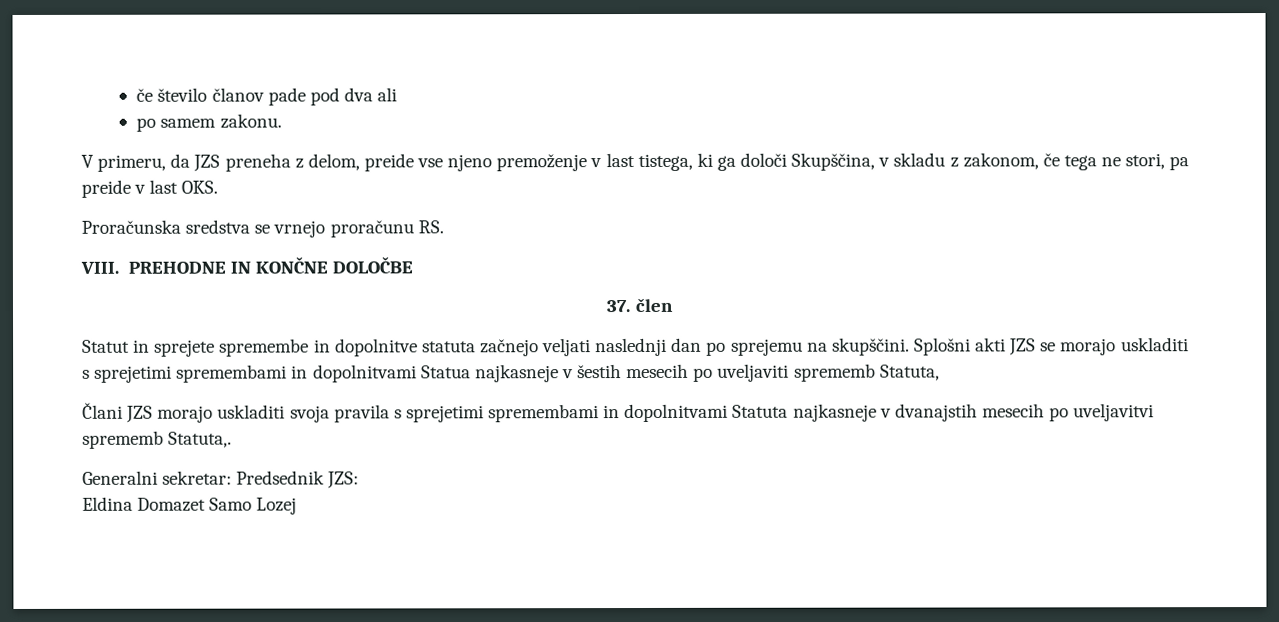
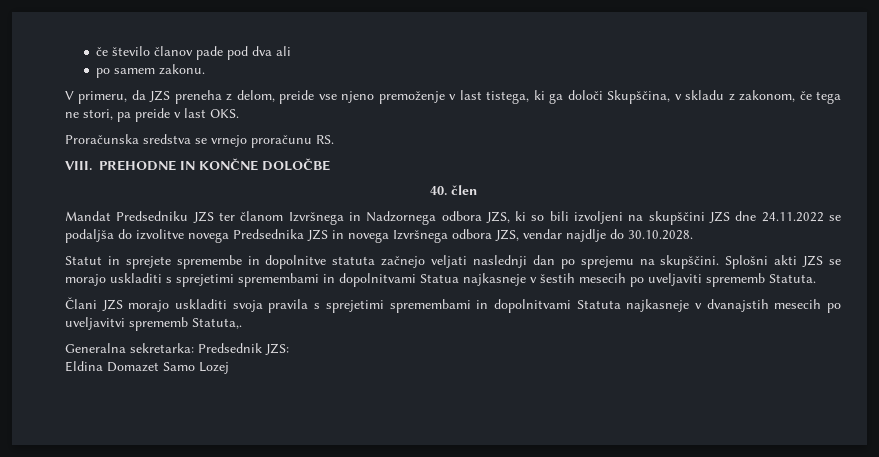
[606,300,632,313] 37. -> [429,186,447,195] 40.
(674, 305) none -> [65,211,841,225] [65,229,693,243] // Mandat Predsedniku JZS ter članom Izvršnega in Nadzornega odbora JZS, ki so bili izvoljeni na skupščini JZS dne 24.11.2022 se podaljša do izvolitve novega Predsednika JZS in novega Izvršnega odbora JZS, vendar najdlje do 30.10.2028.
[879,364,940,381] Statuta, -> [769,274,816,283] Statuta.
[82,470,233,485] Generalni sekretar: -> [65,343,194,353] Generalna sekretarka:

